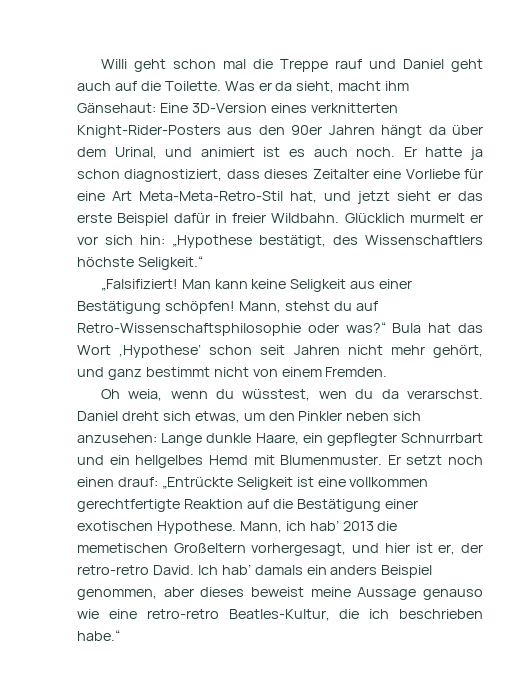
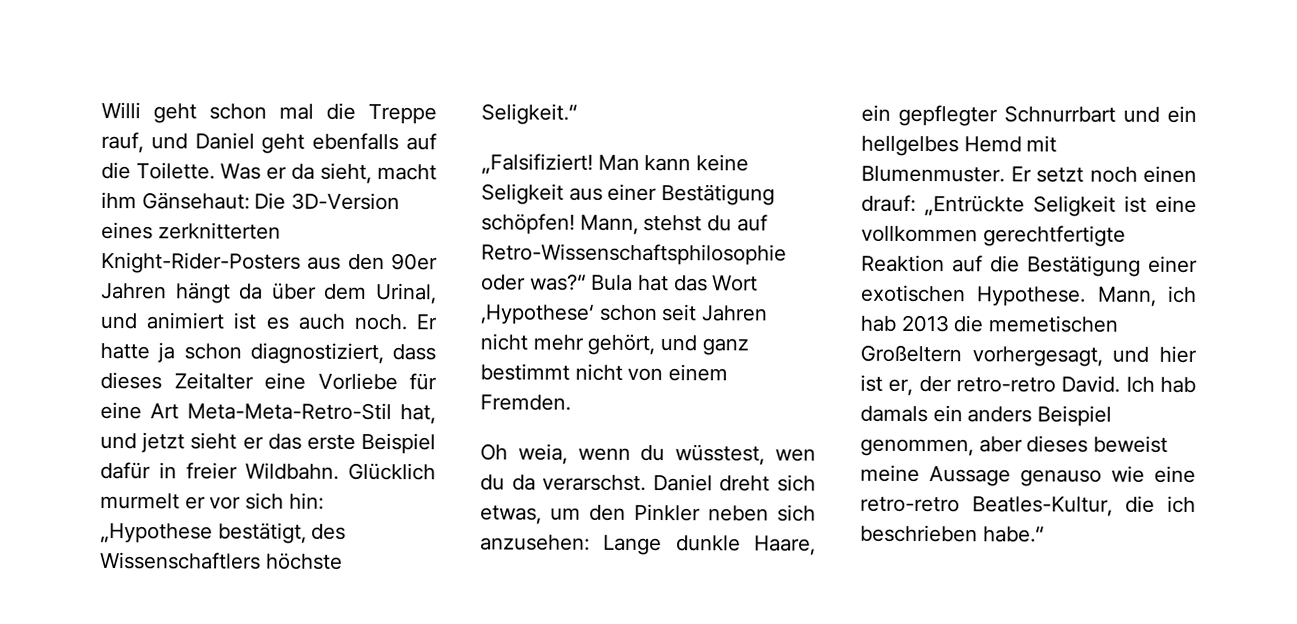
[334,59,362,69] rauf -> [101,131,144,154] rauf,
[77,81,111,91] auch -> [312,132,400,151] ebenfalls
[159,103,188,113] Eine -> [254,192,287,210] Die
[310,103,398,113] verknitterten -> [157,222,281,240] zerknitterten
[309,520,339,531] hab’ -> [860,315,896,332] hab
[221,564,251,575] hab’ -> [1160,376,1196,394] hab

